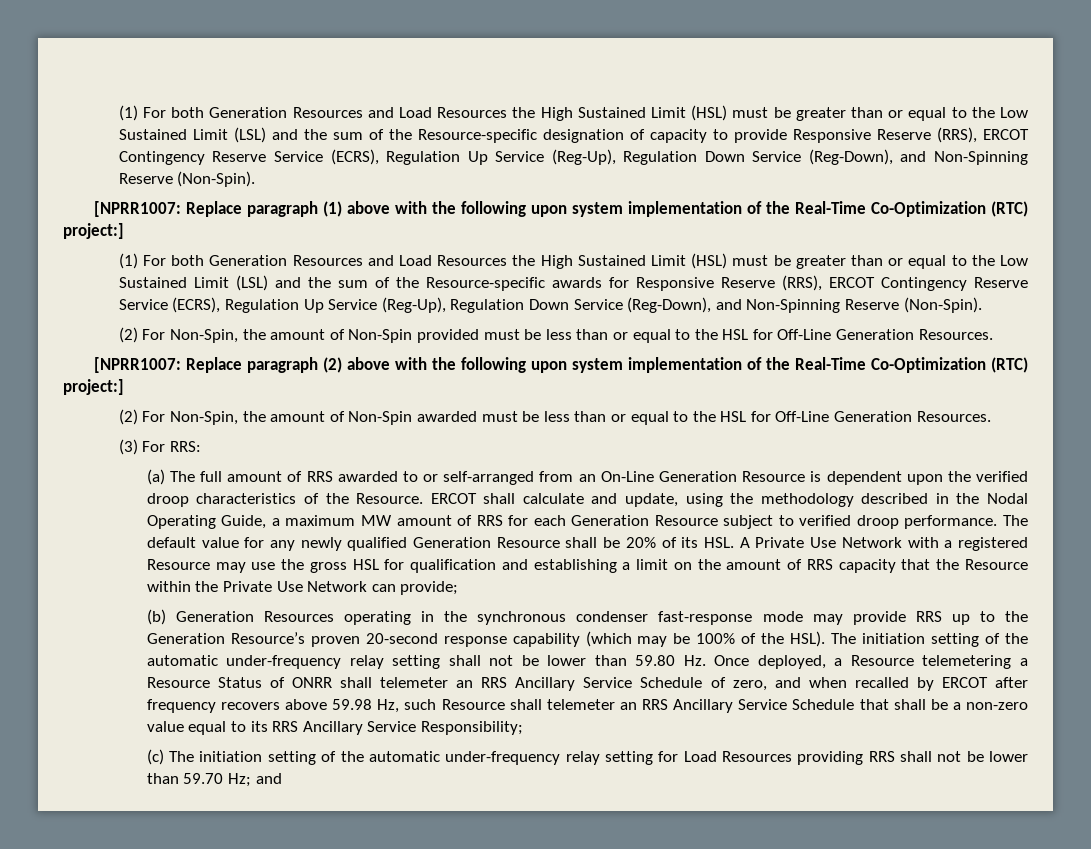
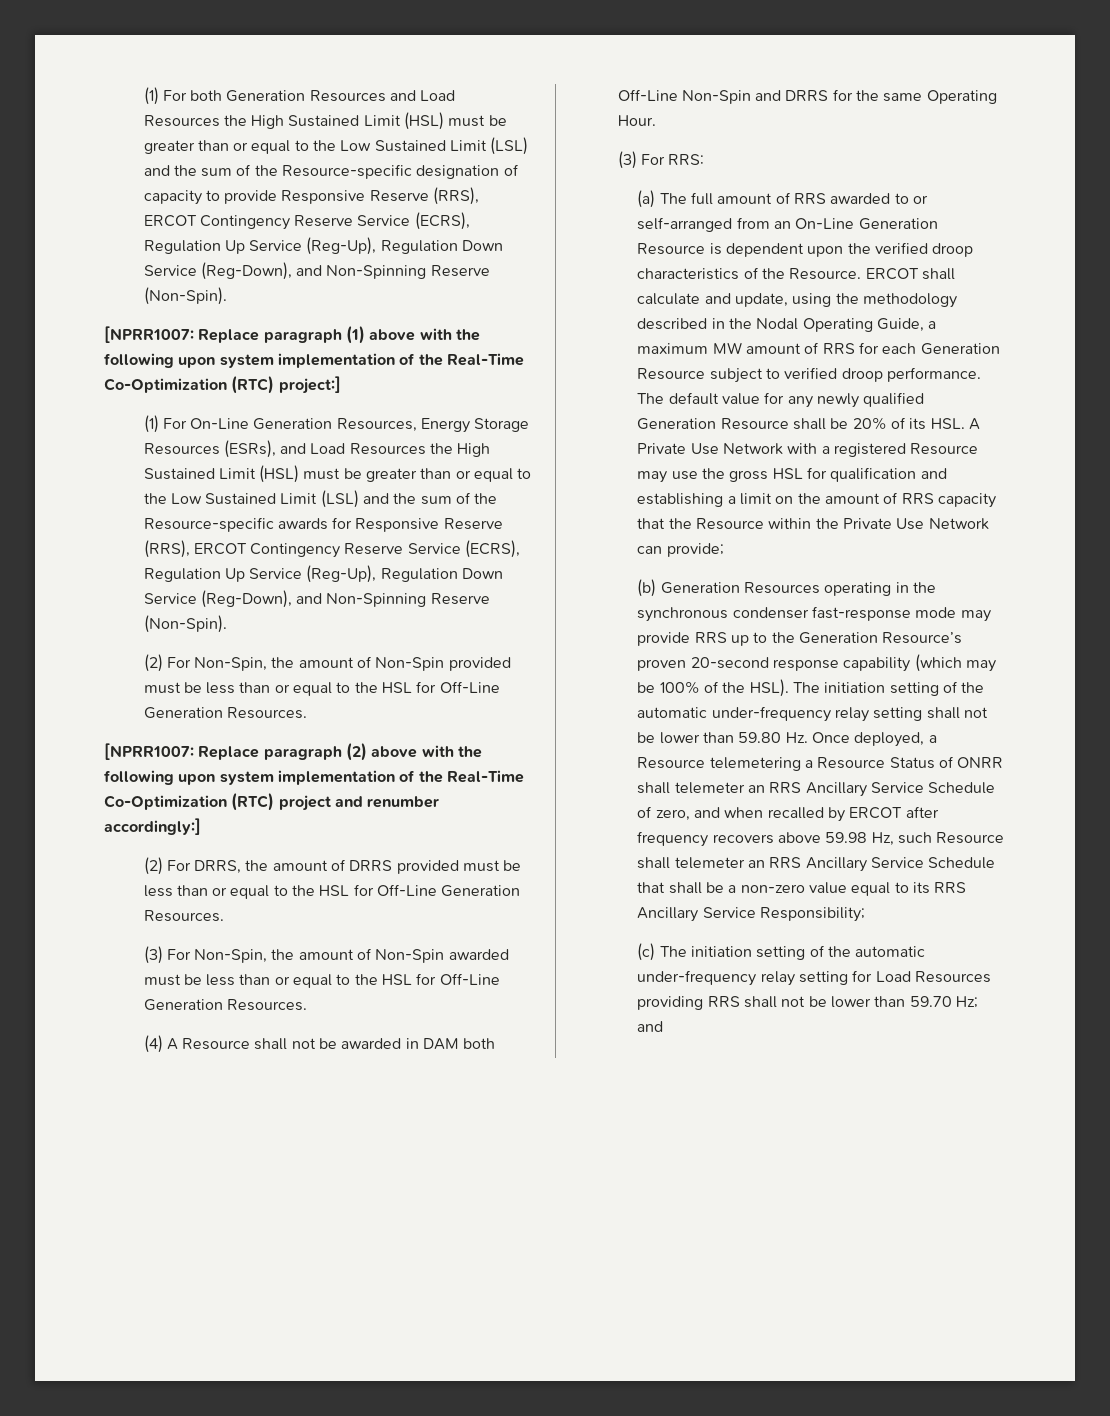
[171,255,363,266] both Generation Resources -> [190,418,530,433] [143,440,276,458] On-Line Generation Resources, Energy Storage Resources (ESRs),
[63,379,124,395] [118,409,138,425] project:] // (2) -> [278,795,440,811] [104,818,201,835] [143,857,522,875] [143,884,521,899] [143,910,224,922] [143,946,163,964] project and renumber accordingly:] // (2) For DRRS, the amount of DRRS provided must be less than or equal to the HSL for Off-Line Generation Resources. // (3)
(991, 416) none -> [143,1035,496,1053] [617,89,997,104] [617,115,656,126] // (4) A Resource shall not be awarded in DAM both Off-Line Non-Spin and DRRS for the same Operating Hour.

